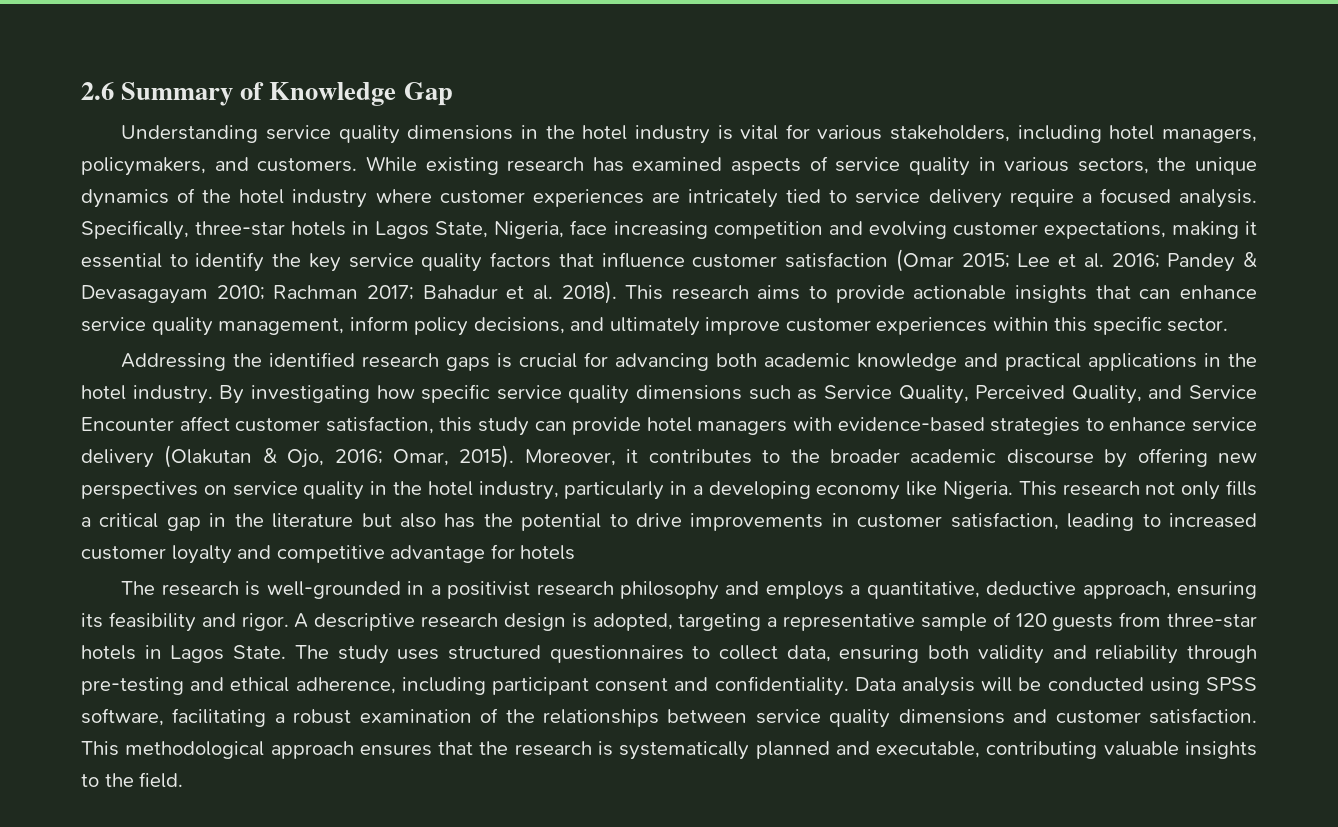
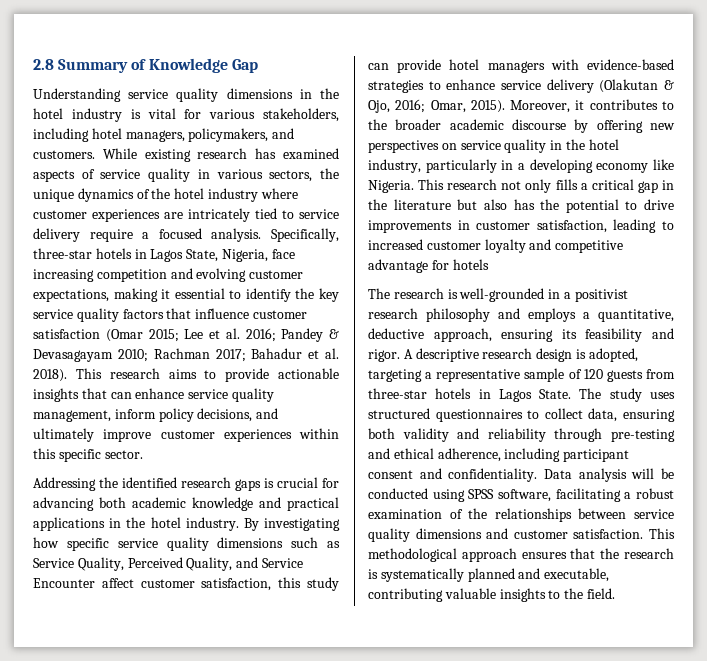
[81,82,114,100] 2.6 -> [33,59,54,70] 2.8

